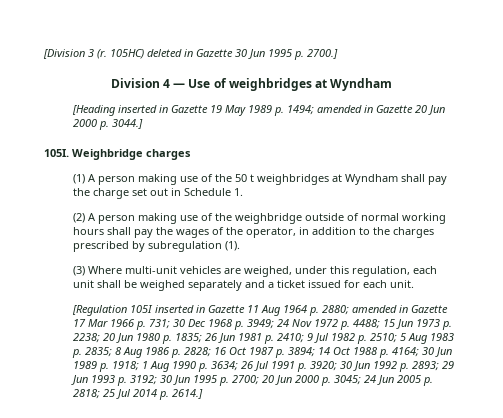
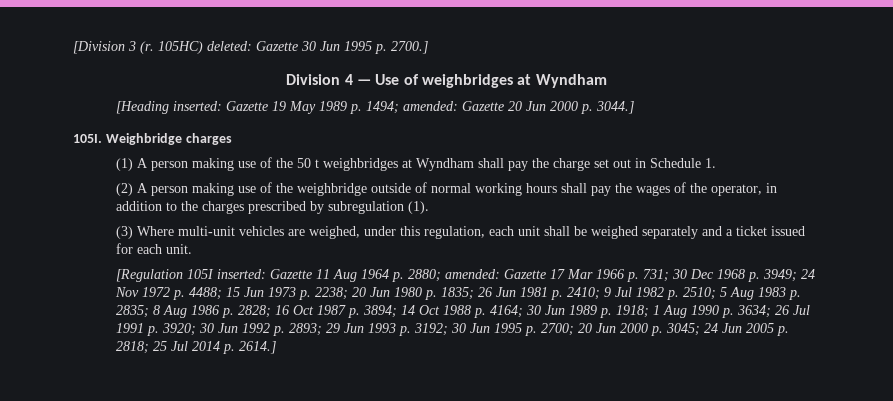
[147,49,193,57] deleted in -> [207,41,252,51] deleted:
[117,105,168,113] inserted in -> [172,101,222,111] inserted:
[316,105,373,113] amended in -> [402,101,458,111] amended:
[154,305,205,313] inserted in -> [216,269,266,279] inserted:
[351,305,408,313] amended in -> [444,269,500,279] amended:

